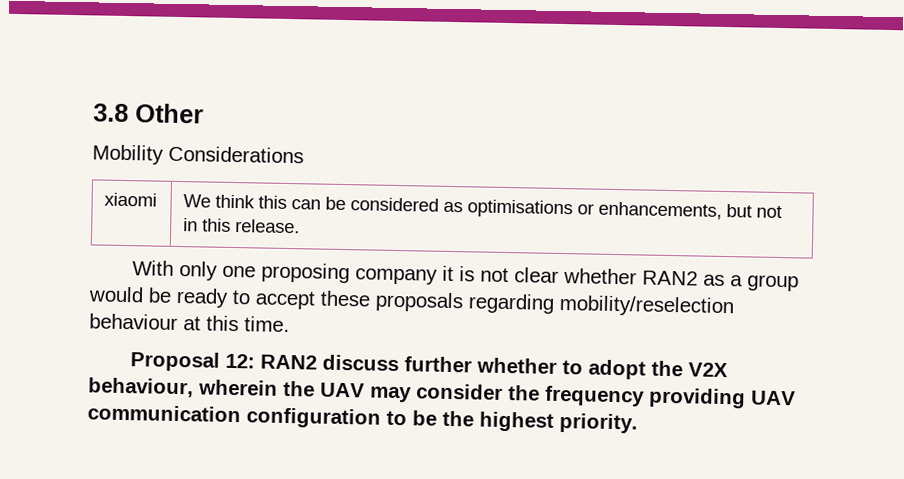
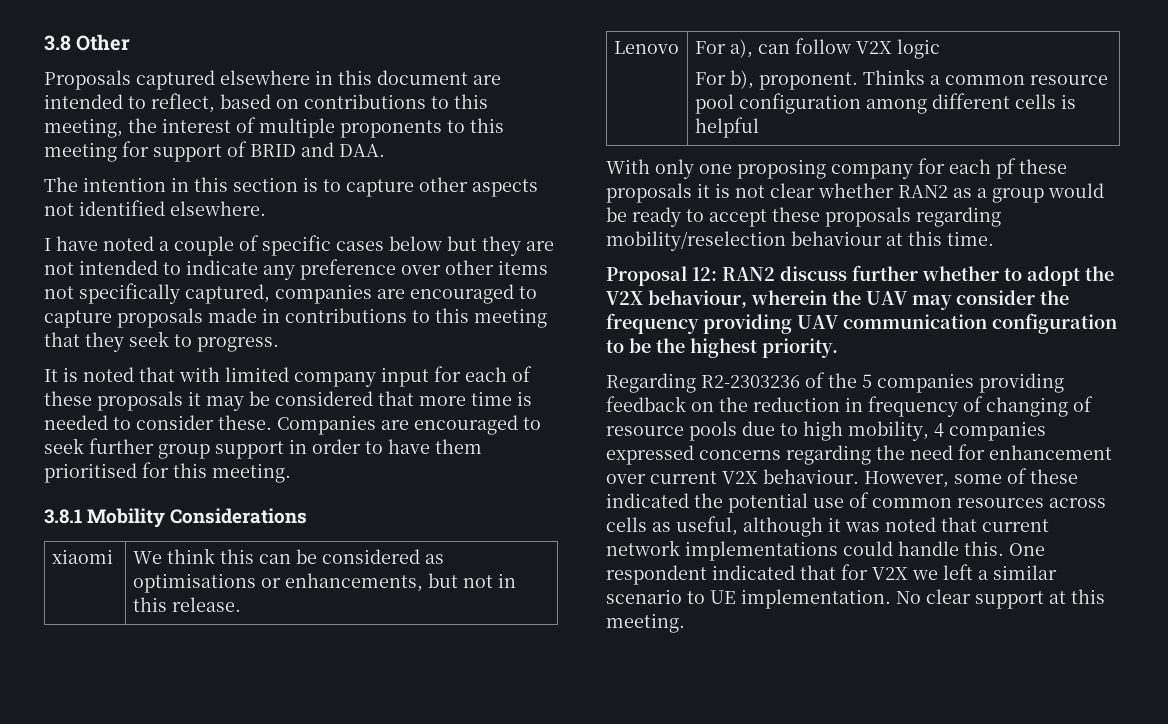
(204, 113) none -> [44,70,501,90] [44,93,488,113] [44,117,504,138] [44,141,385,162] [44,177,538,197] [44,200,266,216] [44,235,554,256] [44,259,548,280] [44,283,537,304] [44,308,547,328] [44,331,279,352] [44,366,532,387] [44,391,532,411] [44,415,541,435] [44,438,482,459] [44,462,291,483] [44,509,82,524] Proposals captured elsewhere in this document are intended to reflect, based on contributions to this meeting, the interest of multiple proponents to this meeting for support of BRID and DAA. // The intention in this section is to capture other aspects not identified elsewhere. // I have noted a couple of specific cases below but they are not intended to indicate any preference over other items not specifically captured, companies are encouraged to capture proposals made in contributions to this meeting that they seek to progress. // It is noted that with limited company input for each of these proposals it may be considered that more time is needed to consider these. Companies are encouraged to seek further group support in order to have them prioritised for this meeting. // 3.8.1
(301, 226) none -> [613,41,679,54] [694,38,940,59] [694,69,1108,90] [694,93,1076,114] [694,117,759,138] // Lenovo | For a), can follow V2X logic // For b), proponent. Thinks a common resource pool configuration among different cells is helpful
(438, 276) none -> [918,158,1067,179] [606,183,692,203] for each pf these proposals
(638, 423) none -> [606,372,1064,393] [606,396,1093,417] [606,421,1046,441] [606,444,1112,465] [606,468,1078,488] [606,492,1106,513] [606,516,1049,537] [606,540,1045,561] [606,564,1057,585] [606,589,1105,609] [606,613,685,633] // Regarding R2-2303236 of the 5 companies providing feedback on the reduction in frequency of changing of resource pools due to high mobility, 4 companies expressed concerns regarding the need for enhancement over current V2X behaviour. However, some of these indicated the potential use of common resources across cells as useful, although it was noted that current network implementations could handle this. One respondent indicated that for V2X we left a similar scenario to UE implementation. No clear support at this meeting.

